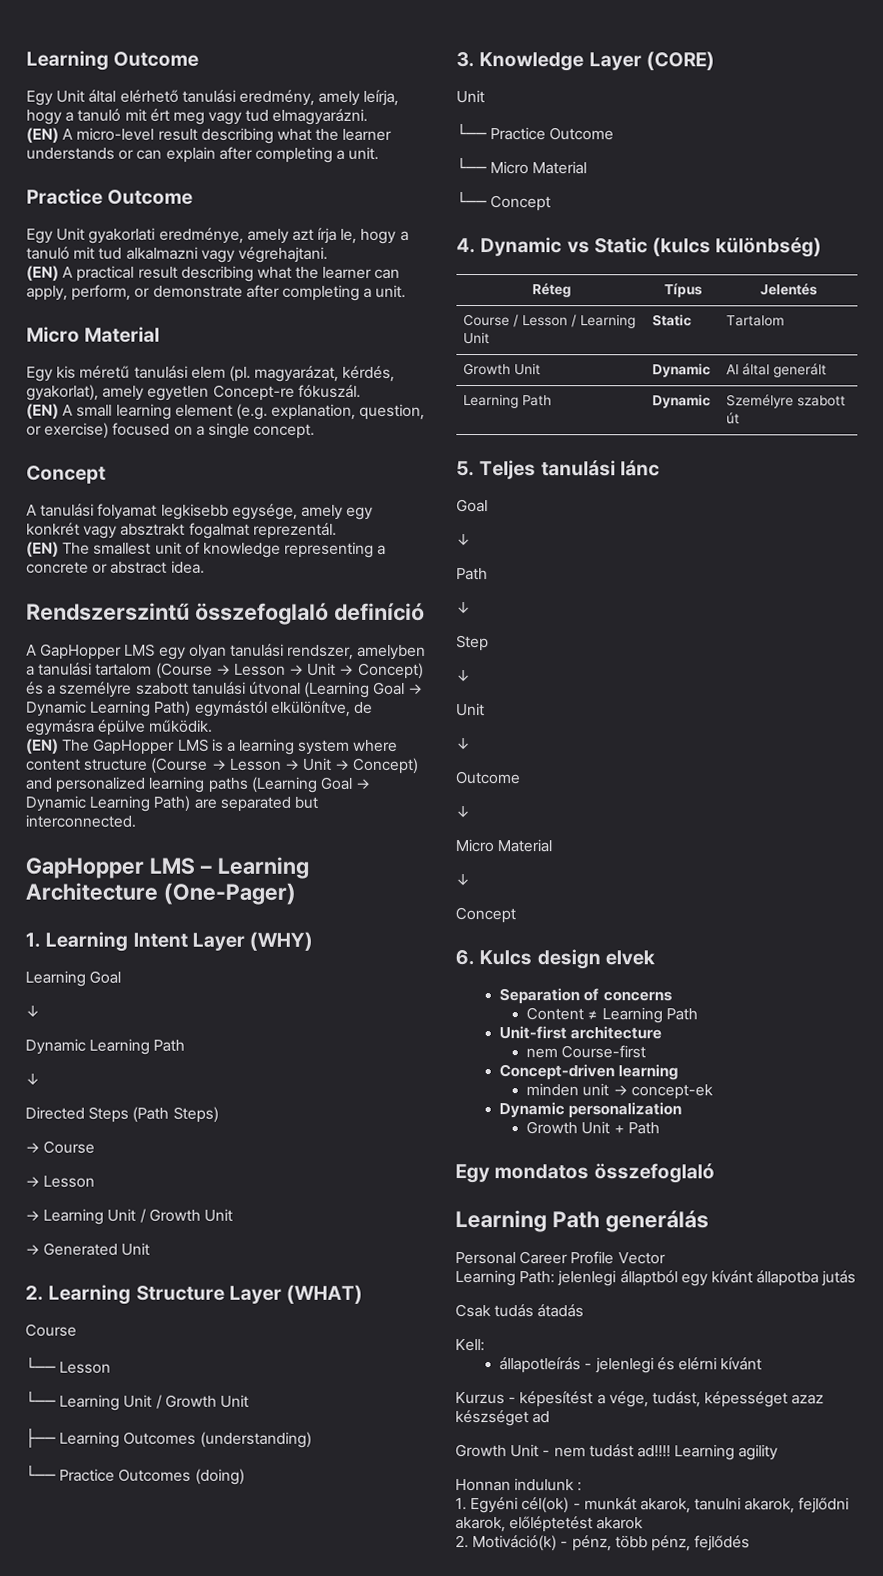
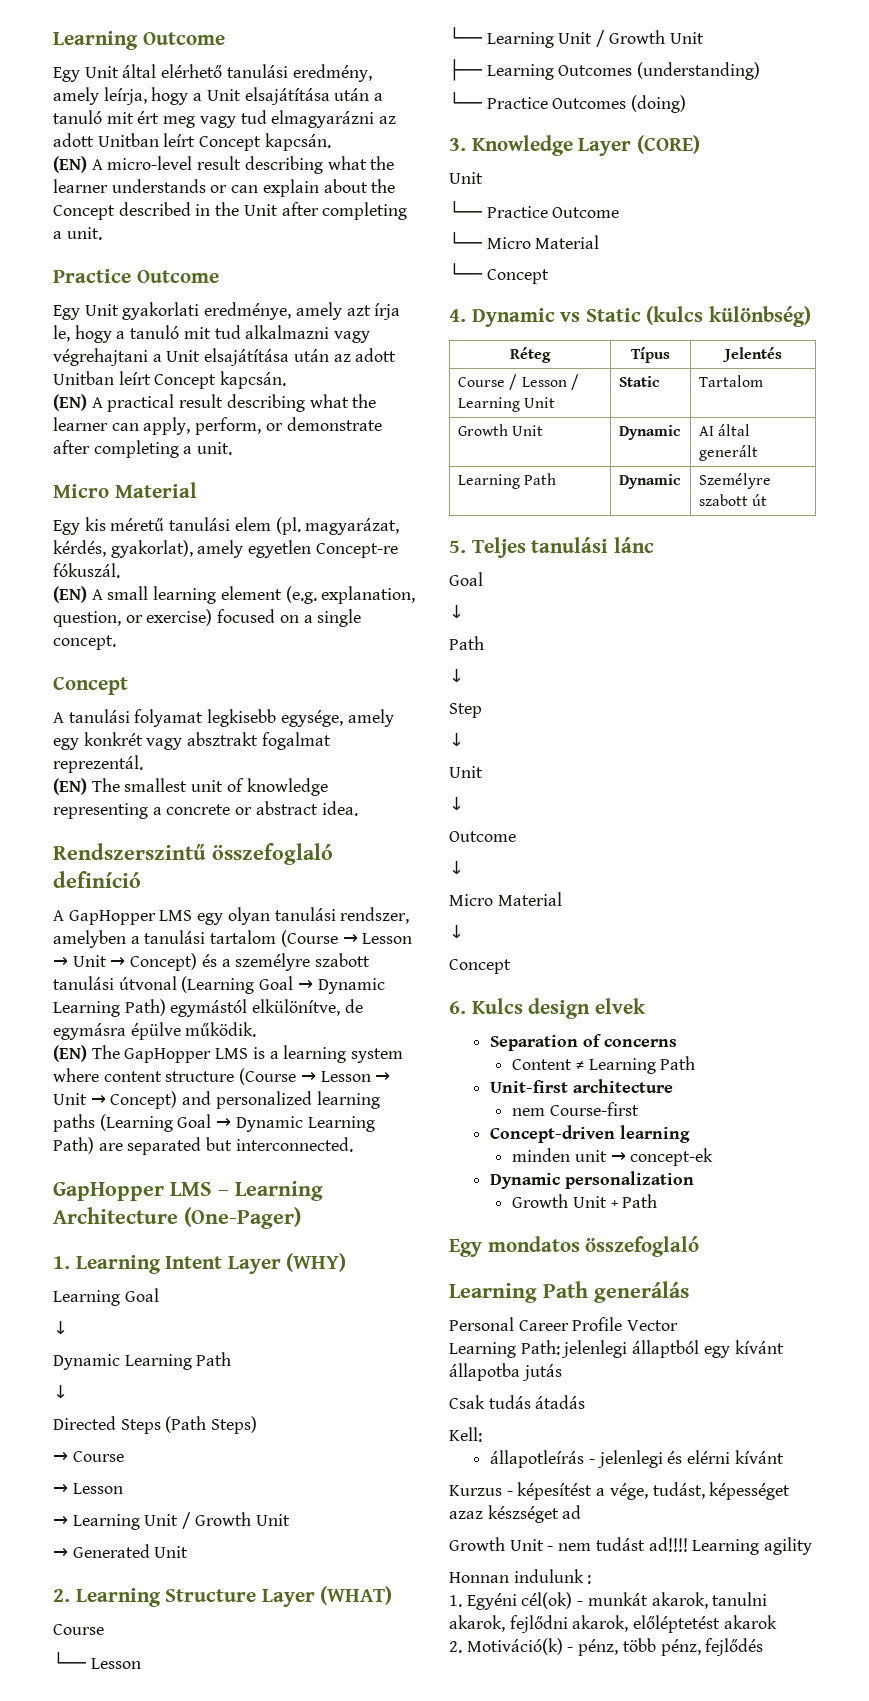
(75, 116) none -> [206,87,384,105] Unit elsajátítása után a
[272,108,369,125] elmagyarázni. -> [271,110,397,128] [53,133,331,151] elmagyarázni az adott Unitban leírt Concept kapcsán.
(216, 154) none -> [323,179,396,193] [53,202,278,220] about the Concept described in the Unit
[237,246,328,263] végrehajtani. -> [53,348,397,366] [53,371,287,389] végrehajtani a Unit elsajátítása után az adott Unitban leírt Concept kapcsán.

